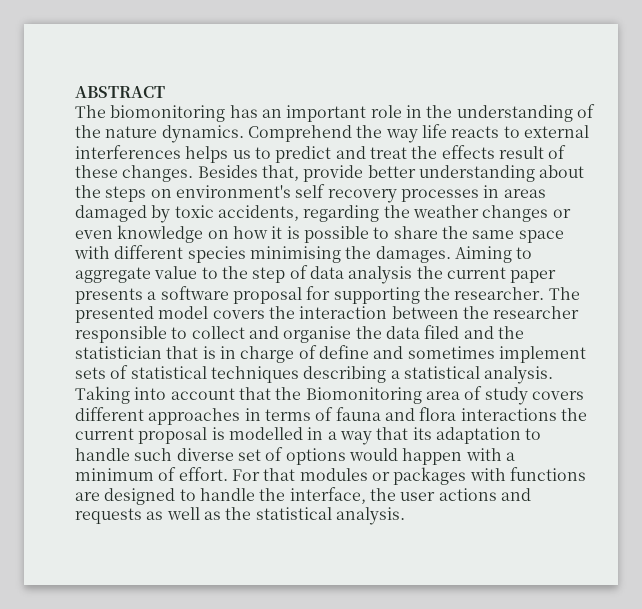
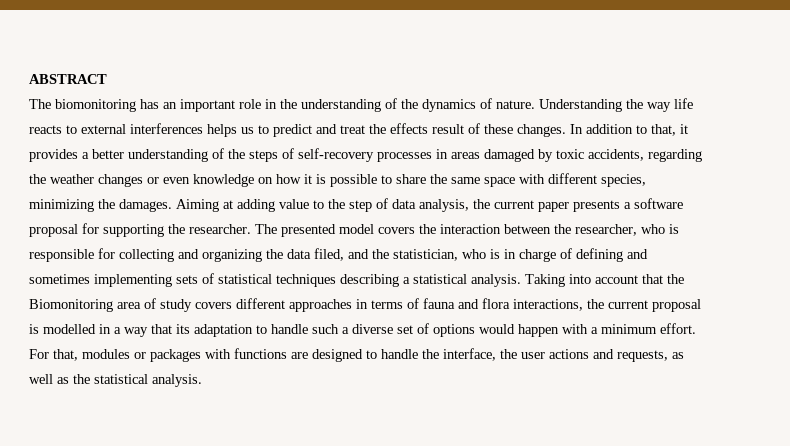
[105,125,352,143] nature dynamics. Comprehend -> [422,98,622,112] dynamics of nature. Understanding
[197,165,364,182] Besides that, provide -> [570,124,688,136] [29,149,89,162] In addition to that, it provides a
[539,165,585,178] about -> [212,148,224,159] of
[150,184,397,203] on environment's self recovery -> [282,148,374,162] of self-recovery
[187,246,341,263] species minimising -> [601,174,646,187] [29,199,94,212] species, minimizing
[516,247,533,259] [75,267,151,283] to aggregate -> [223,199,275,212] at adding
[348,266,413,284] analysis -> [419,199,469,212] analysis,
[493,306,580,319] [75,326,352,343] researcher responsible to collect and organise -> [575,224,679,236] [29,248,262,262] researcher, who is responsible for collecting and organizing
[424,325,460,339] filed -> [314,248,344,261] filed,
[75,346,199,359] statistician that -> [393,249,486,261] statistician, who
[318,345,369,359] define -> [576,248,623,262] defining
[498,346,586,363] implement -> [94,274,172,287] implementing
[460,408,557,421] interactions -> [513,299,583,311] interactions,
(173, 454) none -> [342,327,349,334] a
[158,467,177,481] of -> (657, 329) none
[263,468,296,481] that -> [53,349,78,361] that,
[75,508,142,524] requests -> [617,350,668,362] requests,

